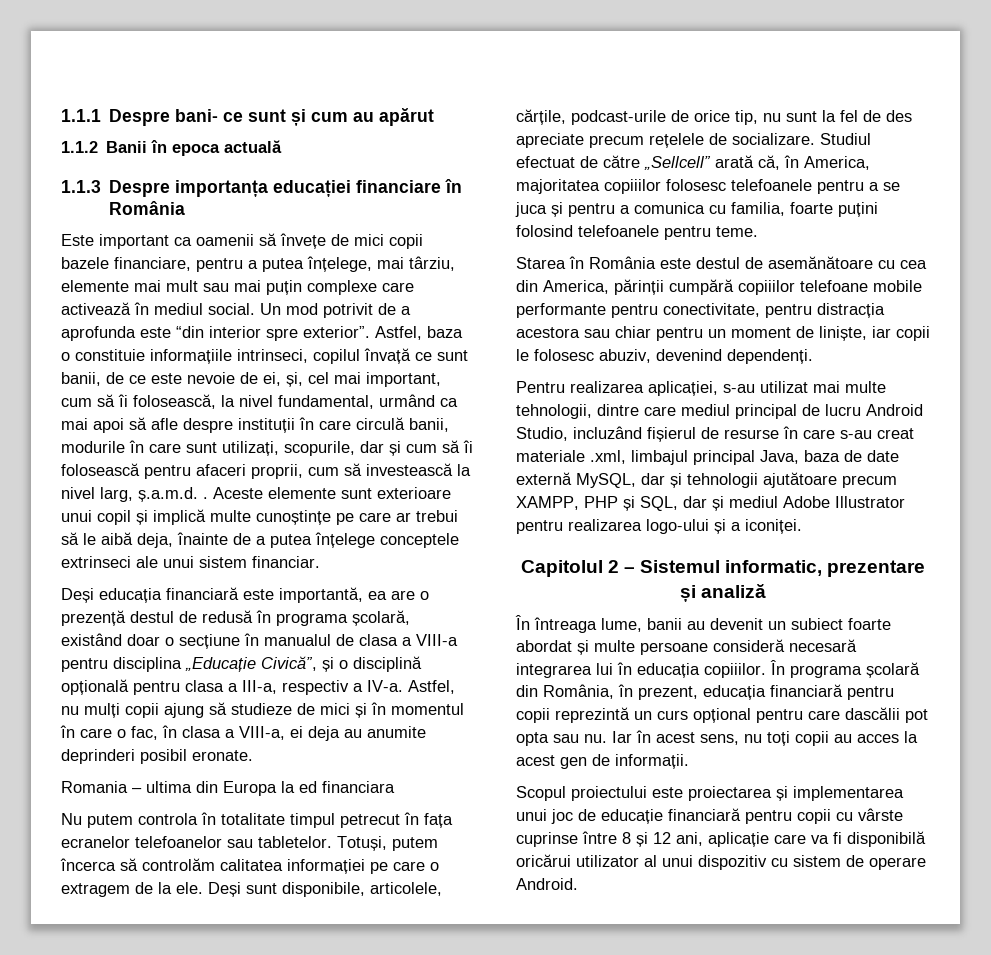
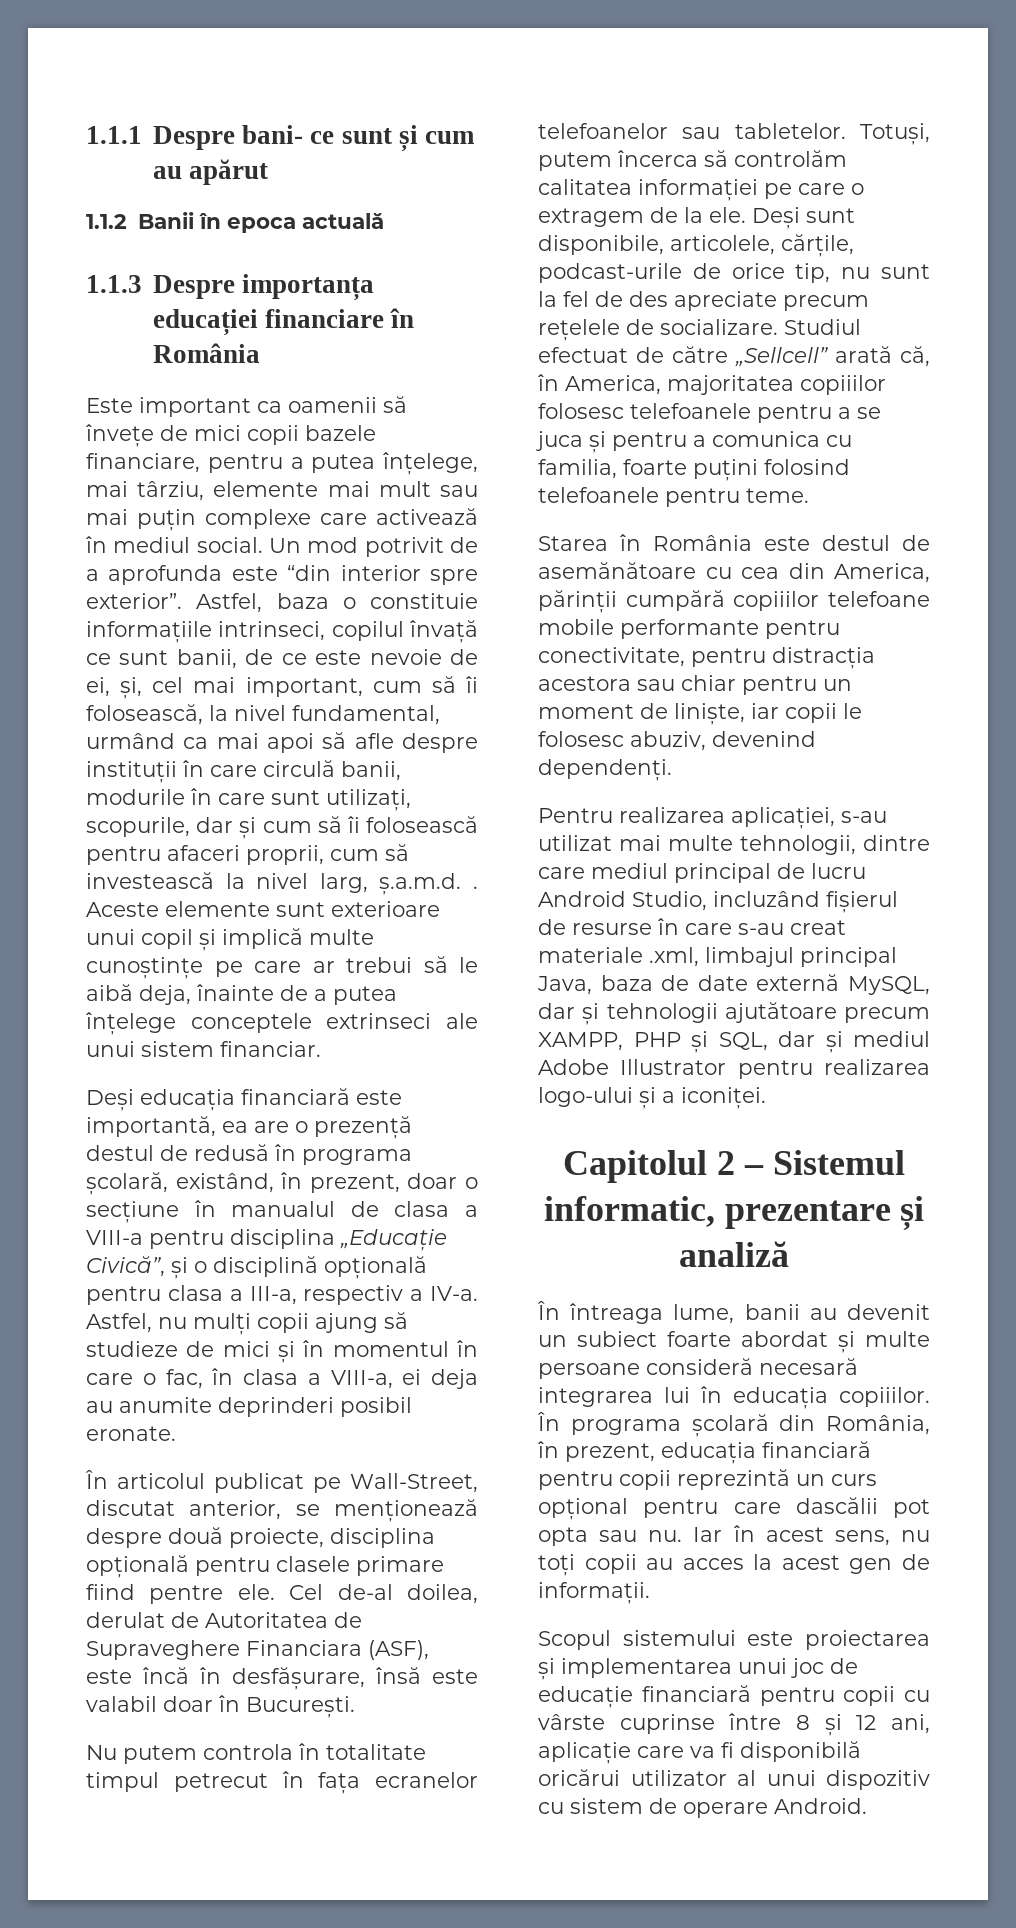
[61,633,122,646] existând -> [175,1172,400,1193] existând, în prezent,
[61,781,395,796] Romania – ultima din Europa la ed financiara -> [85,1470,478,1493] [86,1499,478,1522] [86,1527,435,1548] [86,1555,444,1578] [86,1584,478,1604] [86,1612,362,1628] [86,1640,429,1660] [86,1667,478,1690] [86,1695,355,1718] În articolul publicat pe Wall-Street, discutat anterior, se menționează despre două proiecte, disciplina opțională pentru clasele primare fiind pentre ele. Cel de-al doilea, derulat de Autoritatea de Supraveghere Financiara (ASF), este încă în desfășurare, însă este valabil doar în București.
[571,786,647,801] proiectului -> [622,1630,736,1646] sistemului

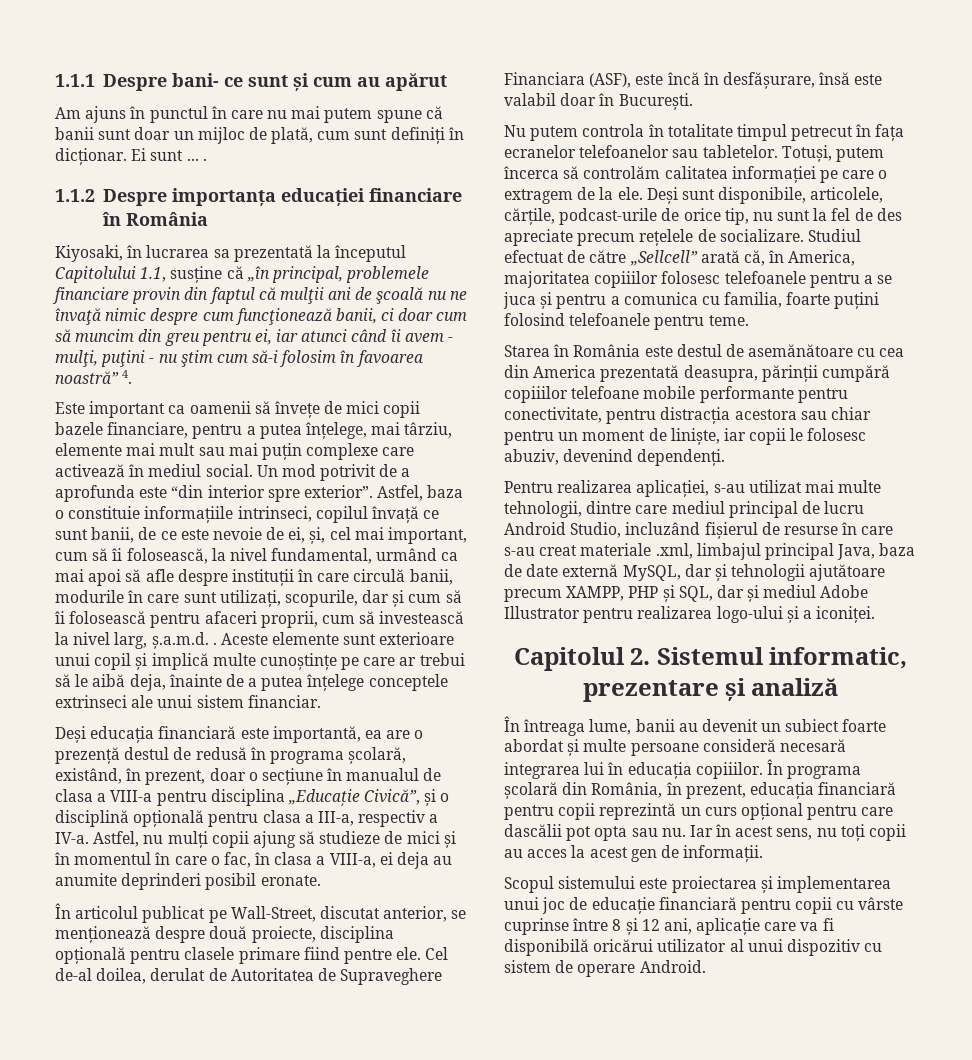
[86,212,384,233] [86,275,142,293] 1.1.2 Banii în epoca actuală // 1.1.3 -> [55,106,443,123] [55,127,464,144] [55,148,207,165] [55,189,95,202] Am ajuns în punctul în care nu mai putem spune că banii sunt doar un mijloc de plată, cum sunt definiți în dicționar. Ei sunt ... . // 1.1.2
(260, 353) none -> [55,245,407,262] [55,266,430,283] [52,287,467,304] [55,308,468,325] [55,329,454,346] [55,350,423,367] [55,370,133,384] // Kiyosaki, în lucrarea sa prezentată la începutul Capitolului 1.1, susține că „în principal, problemele financiare provin din faptul că mulţii ani de şcoală nu ne învaţă nimic despre cum funcţionează banii, ci doar cum să muncim din greu pentru ei, iar atunci când îi avem - mulţi, puţini - nu ştim cum să-i folosim în favoarea noastră” 4.
[834,563,930,583] America, -> [533,365,758,382] America prezentată deasupra,
[717,1151,764,1175] 2 – -> [630,648,651,665] 2.

